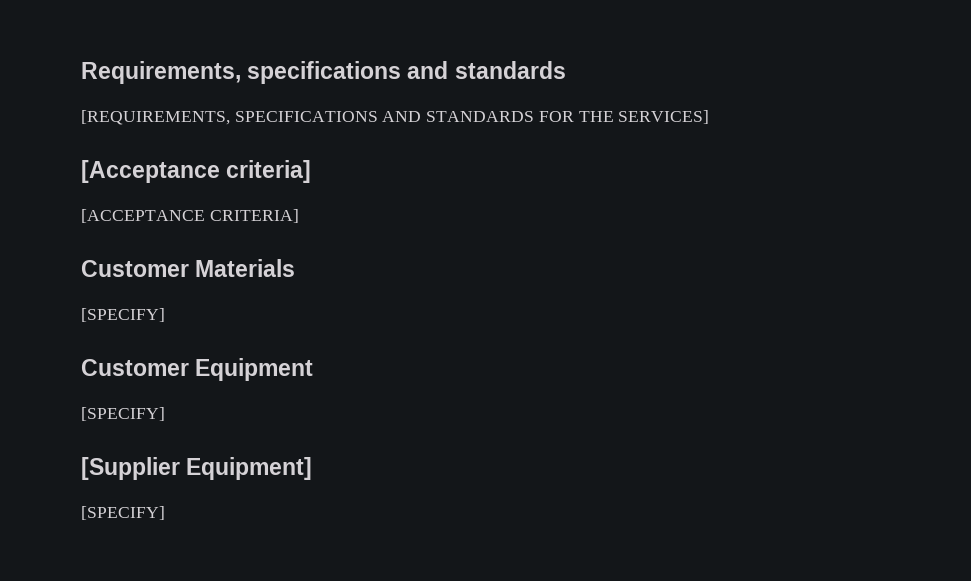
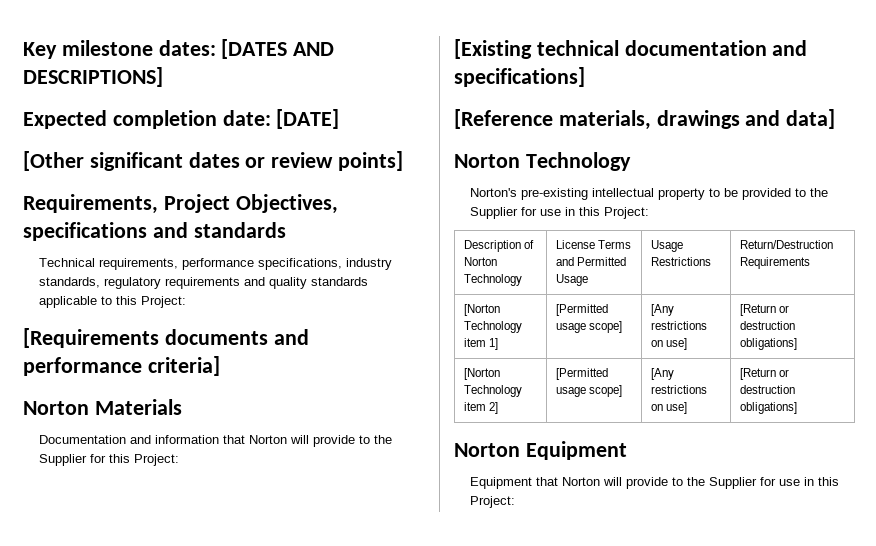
[81,61,566,84] [81,110,710,125] [81,160,312,183] [81,209,299,223] [81,259,296,277] [81,308,165,322] [81,358,314,381] [81,407,165,421] [81,457,313,480] [81,506,165,520] Requirements, specifications and standards // [REQUIREMENTS, SPECIFICATIONS AND STANDARDS FOR THE SERVICES] // [Acceptance criteria] // [ACCEPTANCE CRITERIA] // Customer Materials // [SPECIFY] // Customer Equipment // [SPECIFY] // [Supplier Equipment] // [SPECIFY] -> [23,39,335,59] [23,67,163,87] [23,109,340,129] [23,151,404,171] [23,194,338,214] [23,222,286,241] [39,258,393,270] [39,277,369,289] [39,296,187,308] [23,328,309,348] [23,356,220,376] [23,399,182,415] [39,435,393,447] [39,454,180,466] [454,39,808,59] [454,67,585,87] [454,109,836,130] [454,152,631,171] [470,188,829,200] [470,207,650,219] [464,240,535,252] [464,257,498,266] [464,274,523,286] [556,240,632,249] [556,257,627,266] [556,274,589,286] [651,240,684,252] [651,257,712,266] [740,240,834,249] [740,257,811,269] [464,304,501,316] [464,321,523,333] [464,338,499,350] [556,304,609,316] [556,321,623,333] [651,304,675,316] [651,321,708,330] [651,338,688,350] [740,304,790,316] [740,321,796,330] [740,338,798,350] [464,368,501,380] [464,385,523,397] [464,402,499,414] [556,368,609,380] [556,385,623,397] [651,368,675,380] [651,385,708,394] [651,402,688,414] [740,368,790,380] [740,385,796,394] [740,402,798,414] [454,441,627,460] [470,477,840,489] [470,496,516,508] Key milestone dates: [DATES AND DESCRIPTIONS] // Expected completion date: [DATE] // [Other significant dates or review points] // Requirements, Project Objectives, specifications and standards // Technical requirements, performance specifications, industry standards, regulatory requirements and quality standards applicable to this Project: // [Requirements documents and performance criteria] // Norton Materials // Documentation and information that Norton will provide to the Supplier for this Project: // [Existing technical documentation and specifications] // [Reference materials, drawings and data] // Norton Technology // Norton's pre-existing intellectual property to be provided to the Supplier for use in this Project: // Description of Norton Technology | License Terms and Permitted Usage | Usage Restrictions | Return/Destruction Requirements // [Norton Technology item 1] | [Permitted usage scope] | [Any restrictions on use] | [Return or destruction obligations] // [Norton Technology item 2] | [Permitted usage scope] | [Any restrictions on use] | [Return or destruction obligations] // Norton Equipment // Equipment that Norton will provide to the Supplier for use in this Project:

